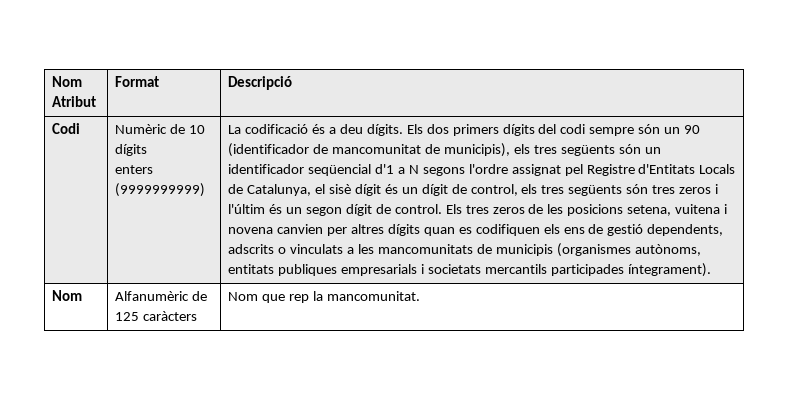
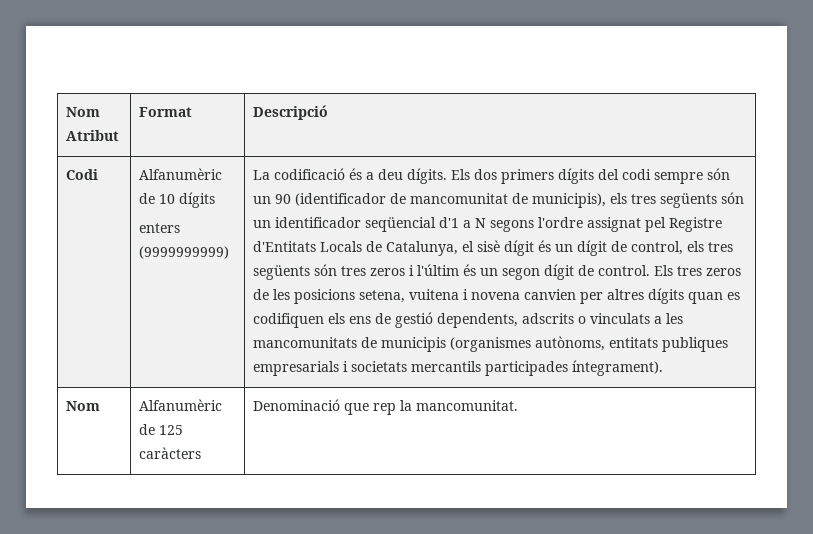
[115,124,168,134] Numèric -> [138,168,222,180] Alfanumèric
[228,292,259,301] Nom -> [252,399,340,411] Denominació

